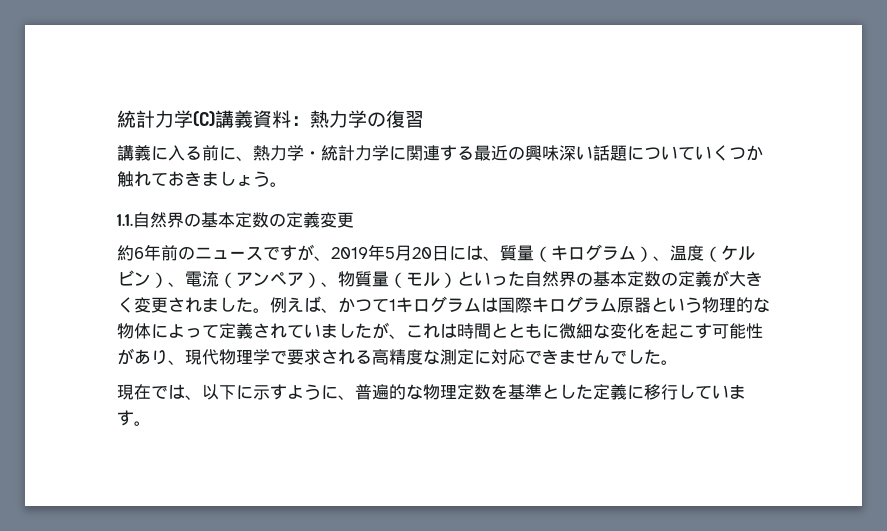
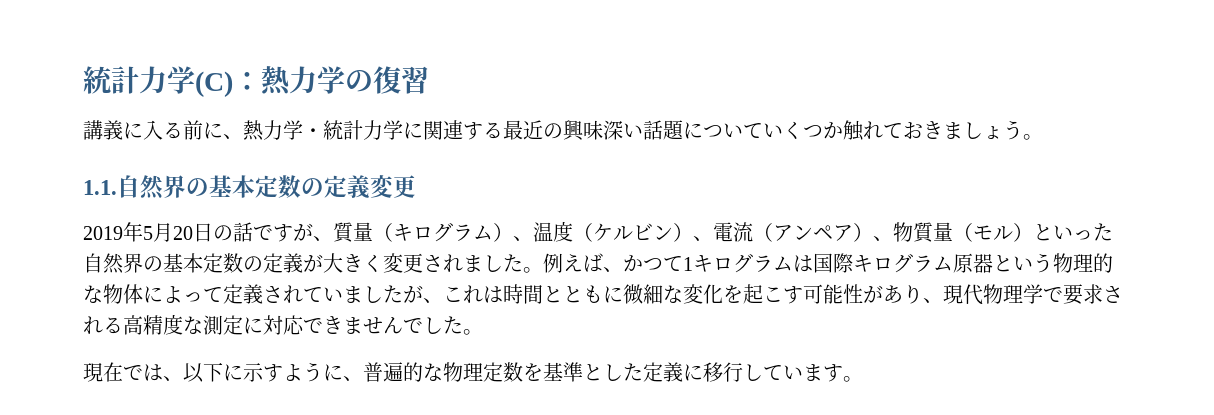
[215,110,291,128] 講義資料 -> (233, 84) none
[117,244,331,261] 約6年前のニュースですが、 -> (416, 186) none
[449,245,483,261] には -> [213,222,313,242] の話ですが

